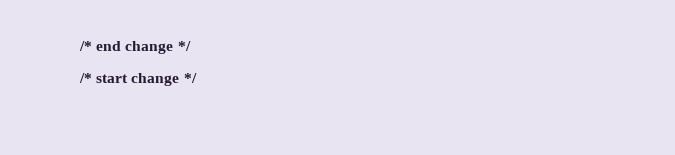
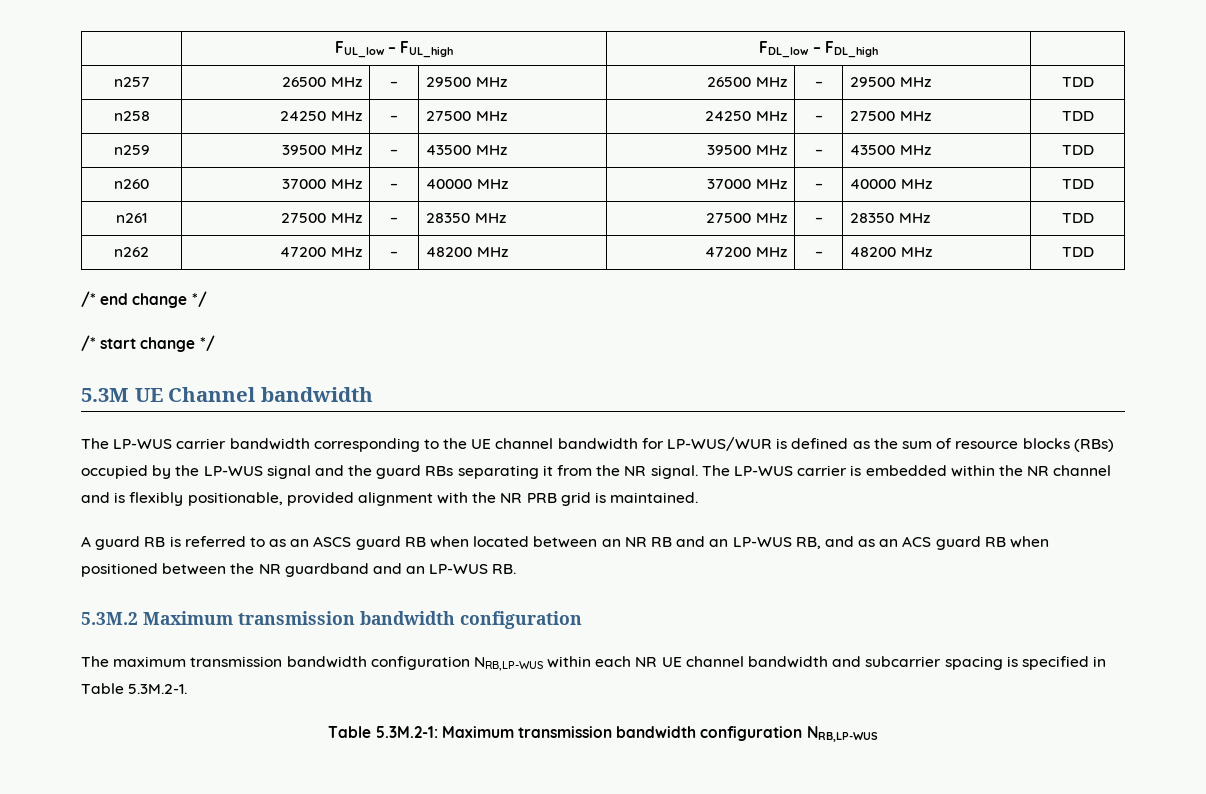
(79, 46) none -> [334,41,454,58] [759,41,878,58] [113,77,150,87] [282,77,362,87] [390,81,398,87] [426,77,507,87] [707,77,787,87] [814,81,823,87] [850,77,931,87] [1061,77,1094,87] [113,111,150,121] [280,111,362,121] [390,115,398,121] [426,111,507,121] [705,111,787,121] [814,115,823,121] [850,111,931,121] [1061,111,1094,121] [113,145,150,155] [282,145,362,155] [390,149,398,155] [426,145,507,155] [707,145,787,155] [814,149,823,155] [850,145,931,155] [1061,145,1094,155] [114,179,149,189] [282,179,362,189] [390,183,398,189] [426,179,508,189] [707,179,787,189] [814,183,823,189] [850,179,932,189] [1061,179,1094,189] [116,213,147,223] [281,213,362,223] [390,217,398,223] [426,213,506,223] [706,213,787,223] [814,217,823,223] [850,213,930,223] [1061,213,1094,223] [114,247,149,257] [280,247,362,257] [390,251,398,257] [426,247,508,257] [705,247,787,257] [814,251,823,257] [850,247,932,257] [1061,247,1094,257] | FUL_low – FUL_high | FDL_low – FDL_high | // n257 | 26500 MHz | – | 29500 MHz | 26500 MHz | – | 29500 MHz | TDD // n258 | 24250 MHz | – | 27500 MHz | 24250 MHz | – | 27500 MHz | TDD // n259 | 39500 MHz | – | 43500 MHz | 39500 MHz | – | 43500 MHz | TDD // n260 | 37000 MHz | – | 40000 MHz | 37000 MHz | – | 40000 MHz | TDD // n261 | 27500 MHz | – | 28350 MHz | 27500 MHz | – | 28350 MHz | TDD // n262 | 47200 MHz | – | 48200 MHz | 47200 MHz | – | 48200 MHz | TDD //
(197, 78) none -> [81,387,373,402] [81,437,1114,452] [81,465,1112,479] [81,492,699,506] [81,536,1049,550] [81,563,517,577] [81,611,582,629] [81,656,1107,671] [81,683,188,694] [328,726,878,742] // 5.3M UE Channel bandwidth // The LP-WUS carrier bandwidth corresponding to the UE channel bandwidth for LP-WUS/WUR is defined as the sum of resource blocks (RBs) occupied by the LP-WUS signal and the guard RBs separating it from the NR signal. The LP-WUS carrier is embedded within the NR channel and is flexibly positionable, provided alignment with the NR PRB grid is maintained. // A guard RB is referred to as an ASCS guard RB when located between an NR RB and an LP-WUS RB, and as an ACS guard RB when positioned between the NR guardband and an LP-WUS RB. // 5.3M.2 Maximum transmission bandwidth configuration // The maximum transmission bandwidth configuration NRB,LP-WUS within each NR UE channel bandwidth and subcarrier spacing is specified in Table 5.3M.2-1. // Table 5.3M.2-1: Maximum transmission bandwidth configuration NRB,LP-WUS

